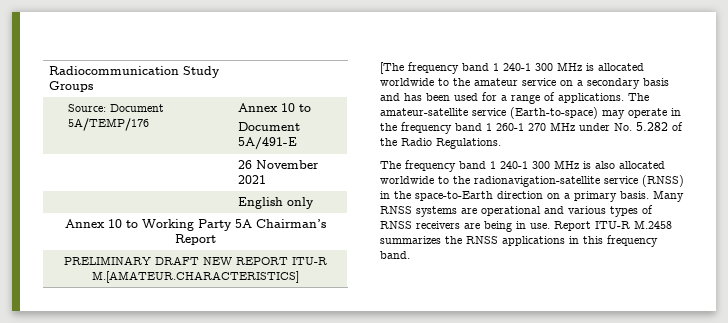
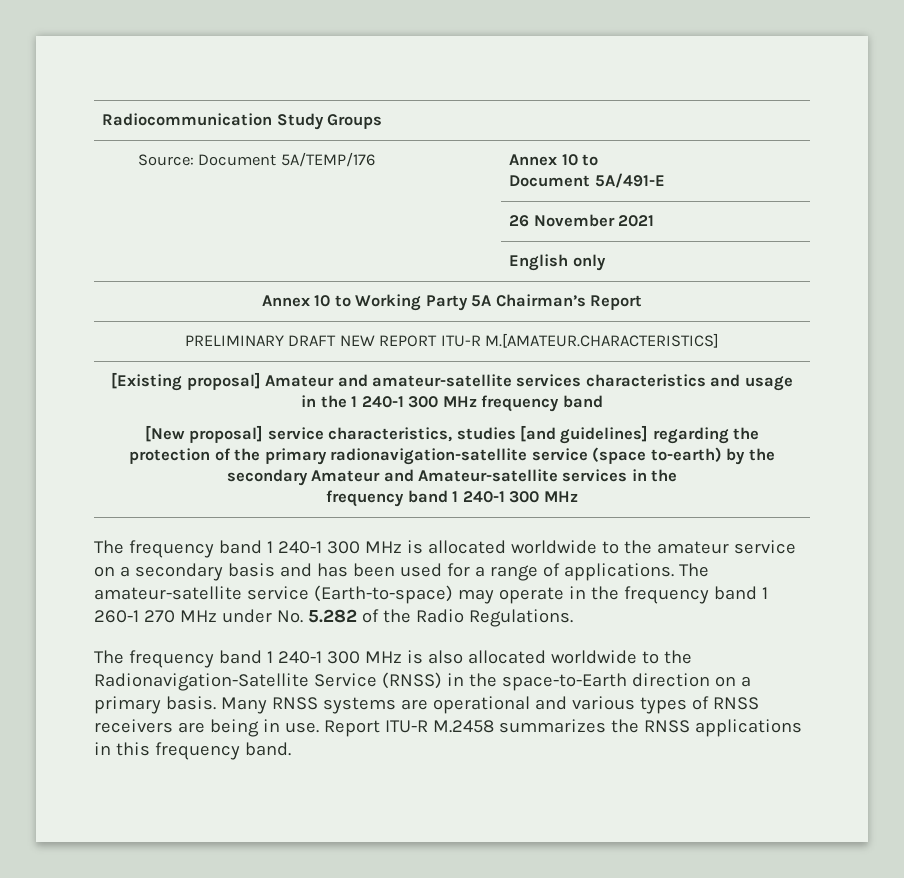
[380,62,404,74] // [The -> [111,372,793,391] [301,395,603,412] [144,425,760,444] [129,447,775,465] [226,469,678,486] [326,490,578,507] [94,540,124,554] // [Existing proposal] Amateur and amateur-satellite services characteristics and usage in the 1 240-1 300 MHz frequency band // [New proposal] service characteristics, studies [and guidelines] regarding the protection of the primary radionavigation-satellite service (space to-earth) by the secondary Amateur and Amateur-satellite services in the // frequency band 1 240-1 300 MHz // The
[474,176,638,187] radionavigation-satellite service -> [94,673,377,691] Radionavigation-Satellite Service

